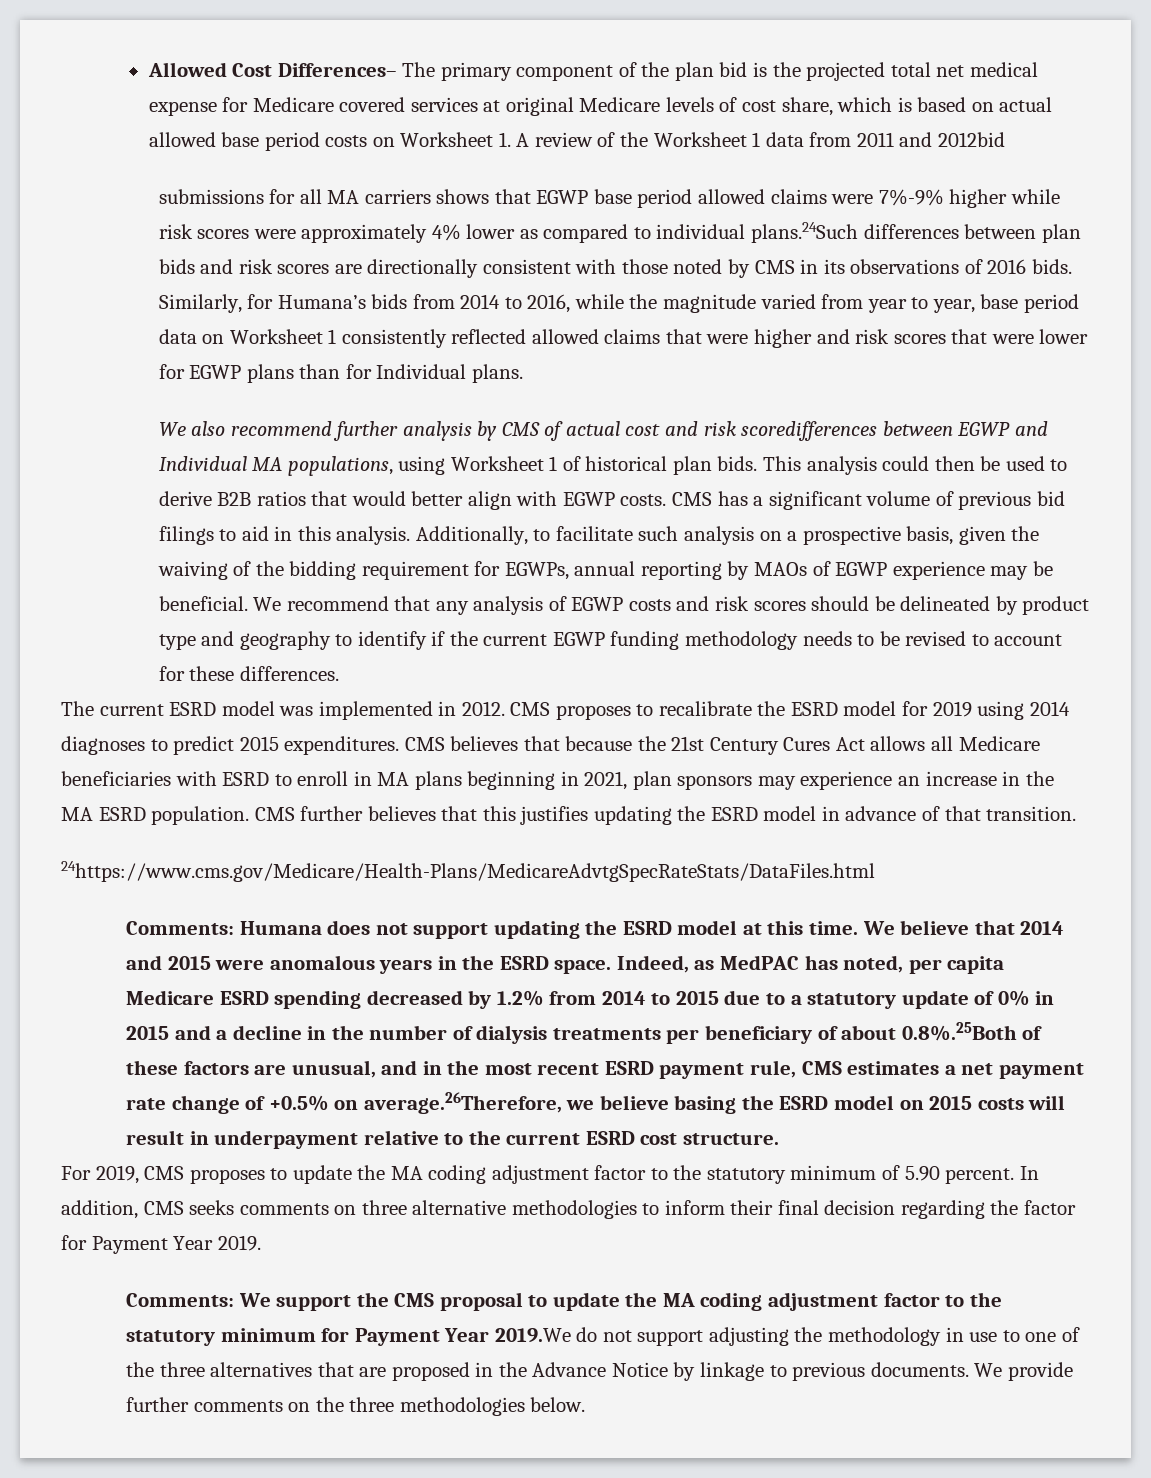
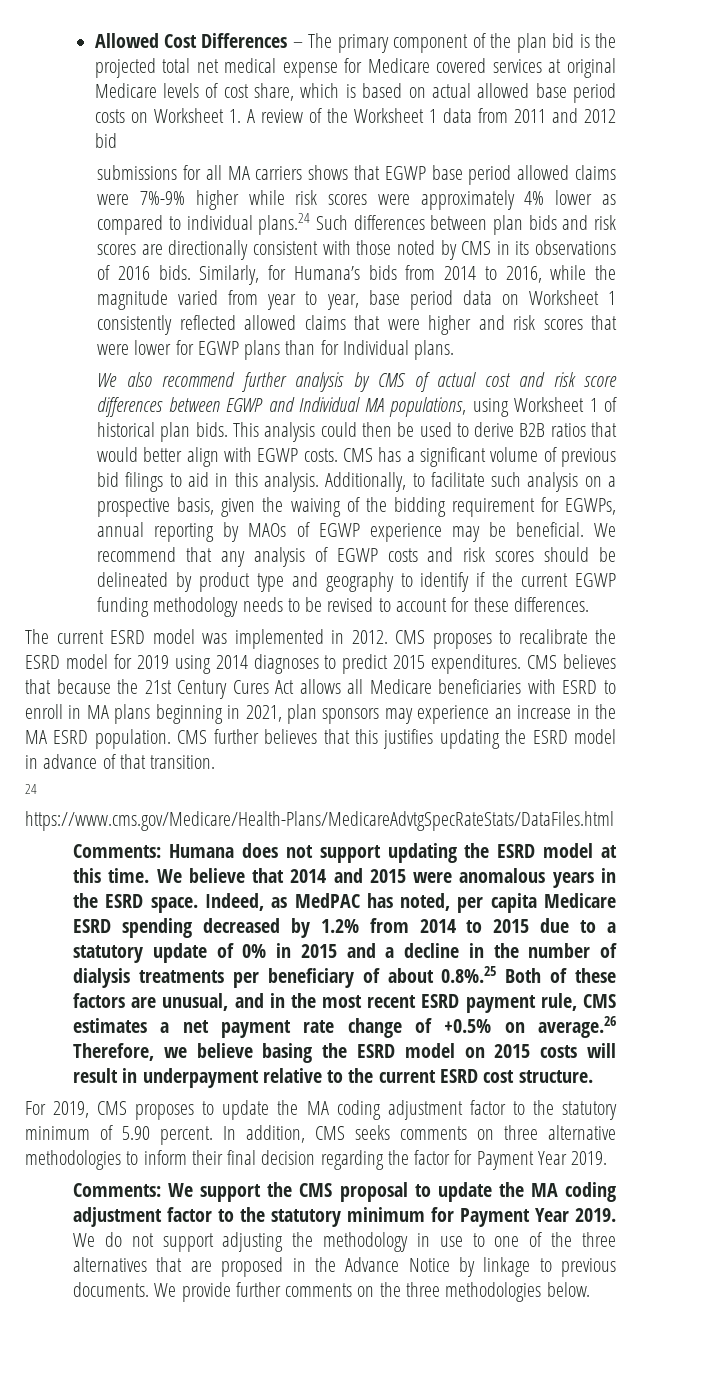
[277,63,397,77] Differences– -> [201,33,303,48] Differences –
[937,132,1005,147] 2012bid -> [583,109,616,123] [94,133,117,148] 2012 bid
[751,222,859,243] plans.24Such -> [258,213,348,235] plans.24 Such
[741,421,878,441] scoredifferences -> [584,376,617,387] [97,397,164,417] score differences
[61,861,875,882] 24https://www.cms.gov/Medicare/Health-Plans/MedicareAdvtgSpecRateStats/DataFiles.html -> [25,784,37,794] [25,811,614,831] 24 https://www.cms.gov/Medicare/Health-Plans/MedicareAdvtgSpecRateStats/DataFiles.html
[901,1022,1017,1041] 0.8%.25Both -> [441,966,542,983] 0.8%.25 Both
[363,1092,562,1114] average.26Therefore, -> [538,1016,616,1038] [73,1043,155,1061] average.26 Therefore,
[494,1328,571,1343] 2019.We -> [575,1208,616,1222] [73,1233,96,1247] 2019. We

